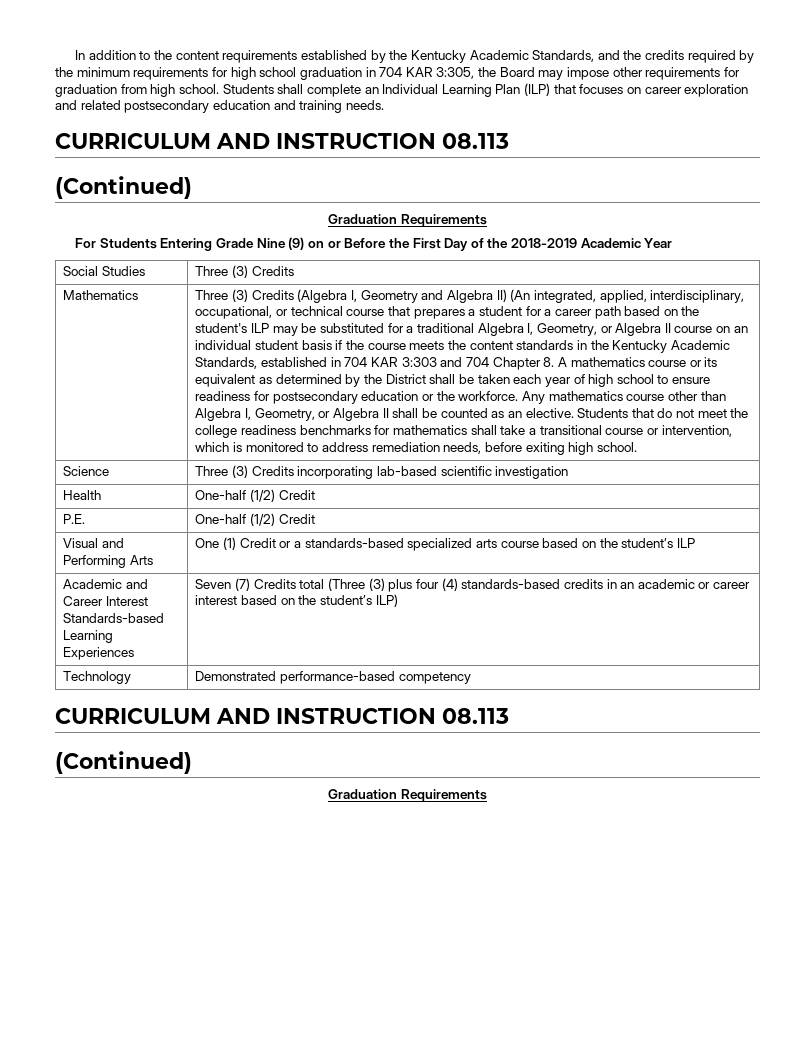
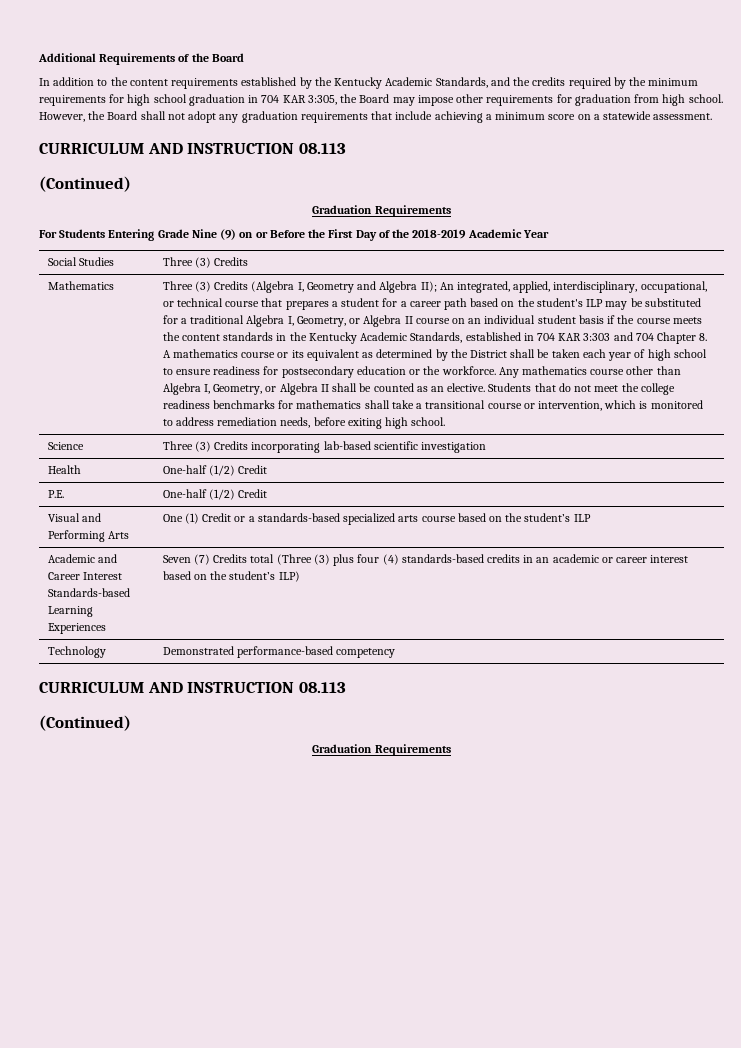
(75, 55) none -> [38,53,244,65] Additional Requirements of the Board //
[222,83,749,97] [55,100,384,113] Students shall complete an Individual Learning Plan (ILP) that focuses on career exploration and related postsecondary education and training needs. -> [39,111,713,123] However, the Board shall not adopt any graduation requirements that include achieving a minimum score on a statewide assessment.
[496,289,531,302] II) (An -> [420,281,454,292] II); An

